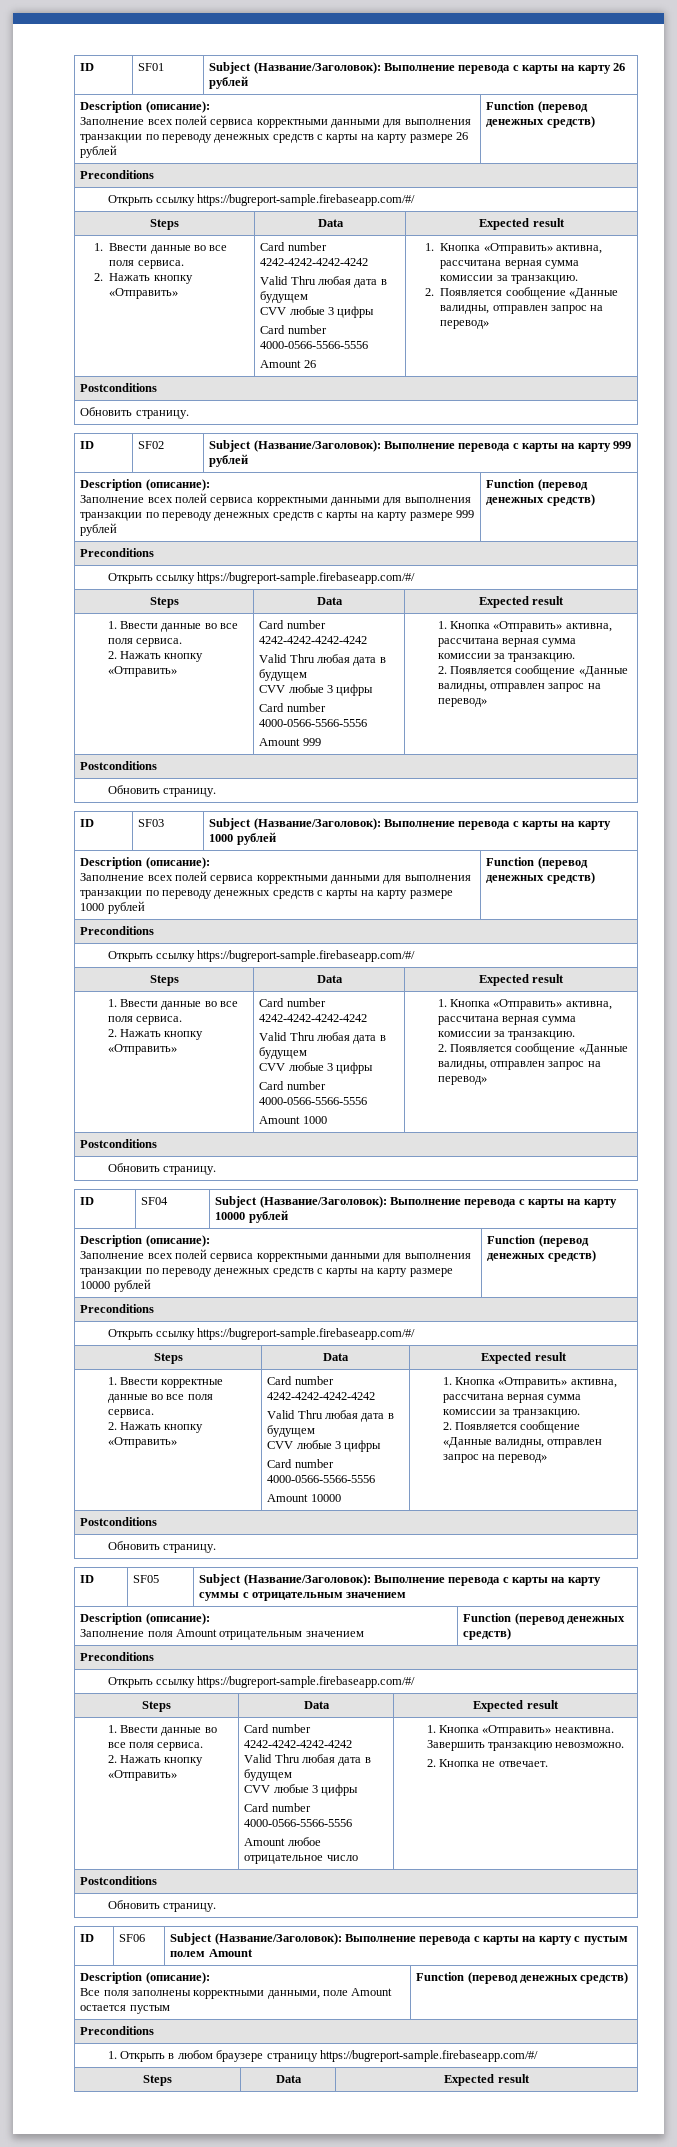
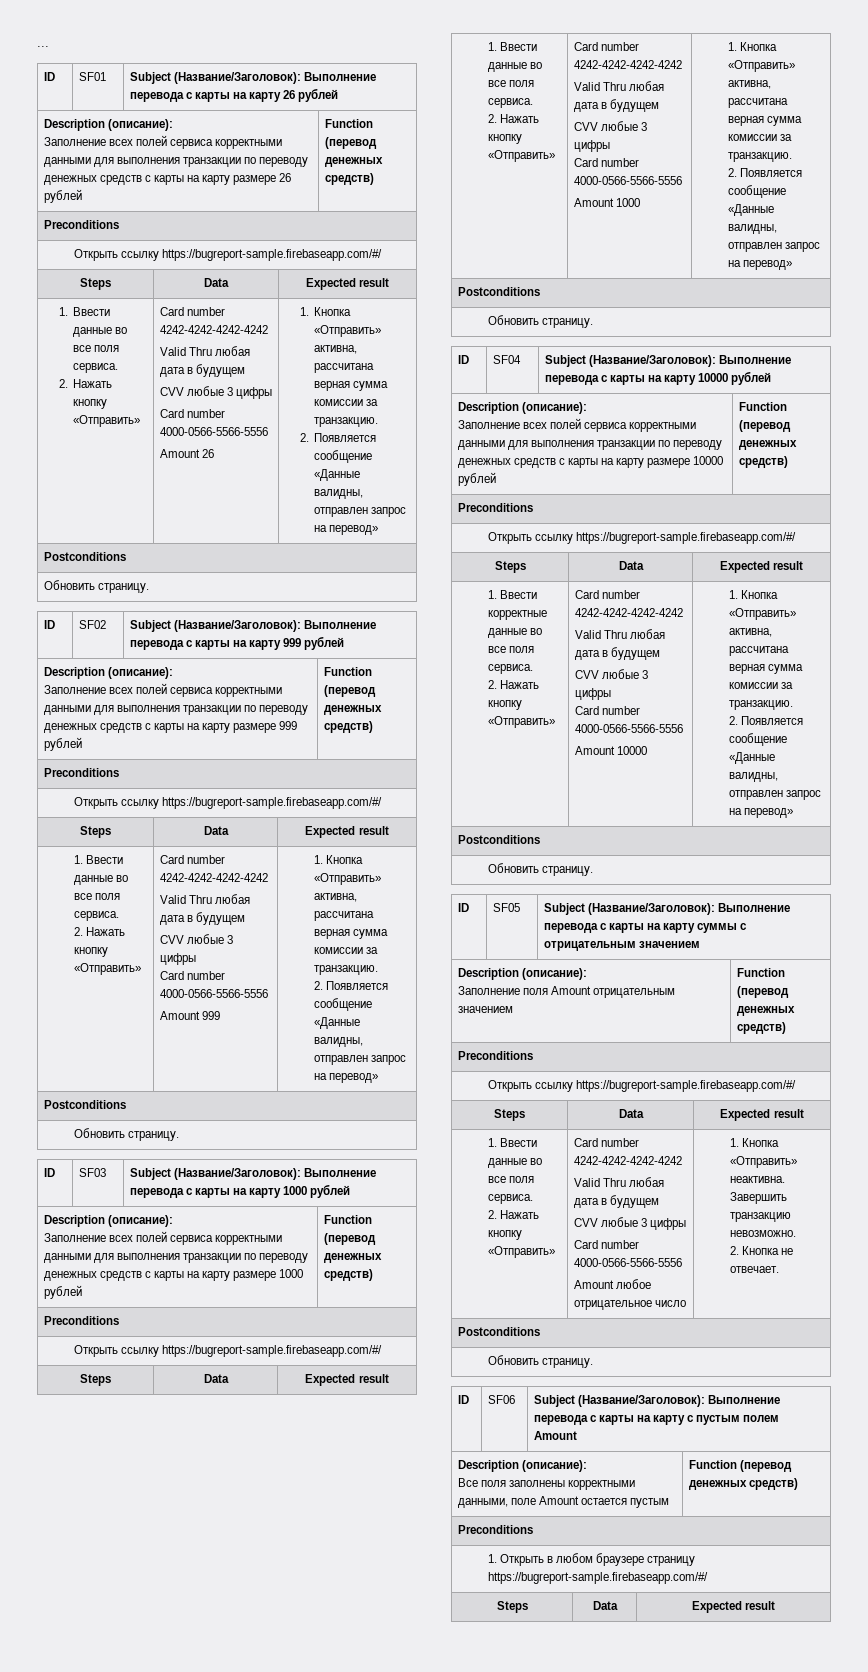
(80, 67) none -> [37,46,49,47] ... //

